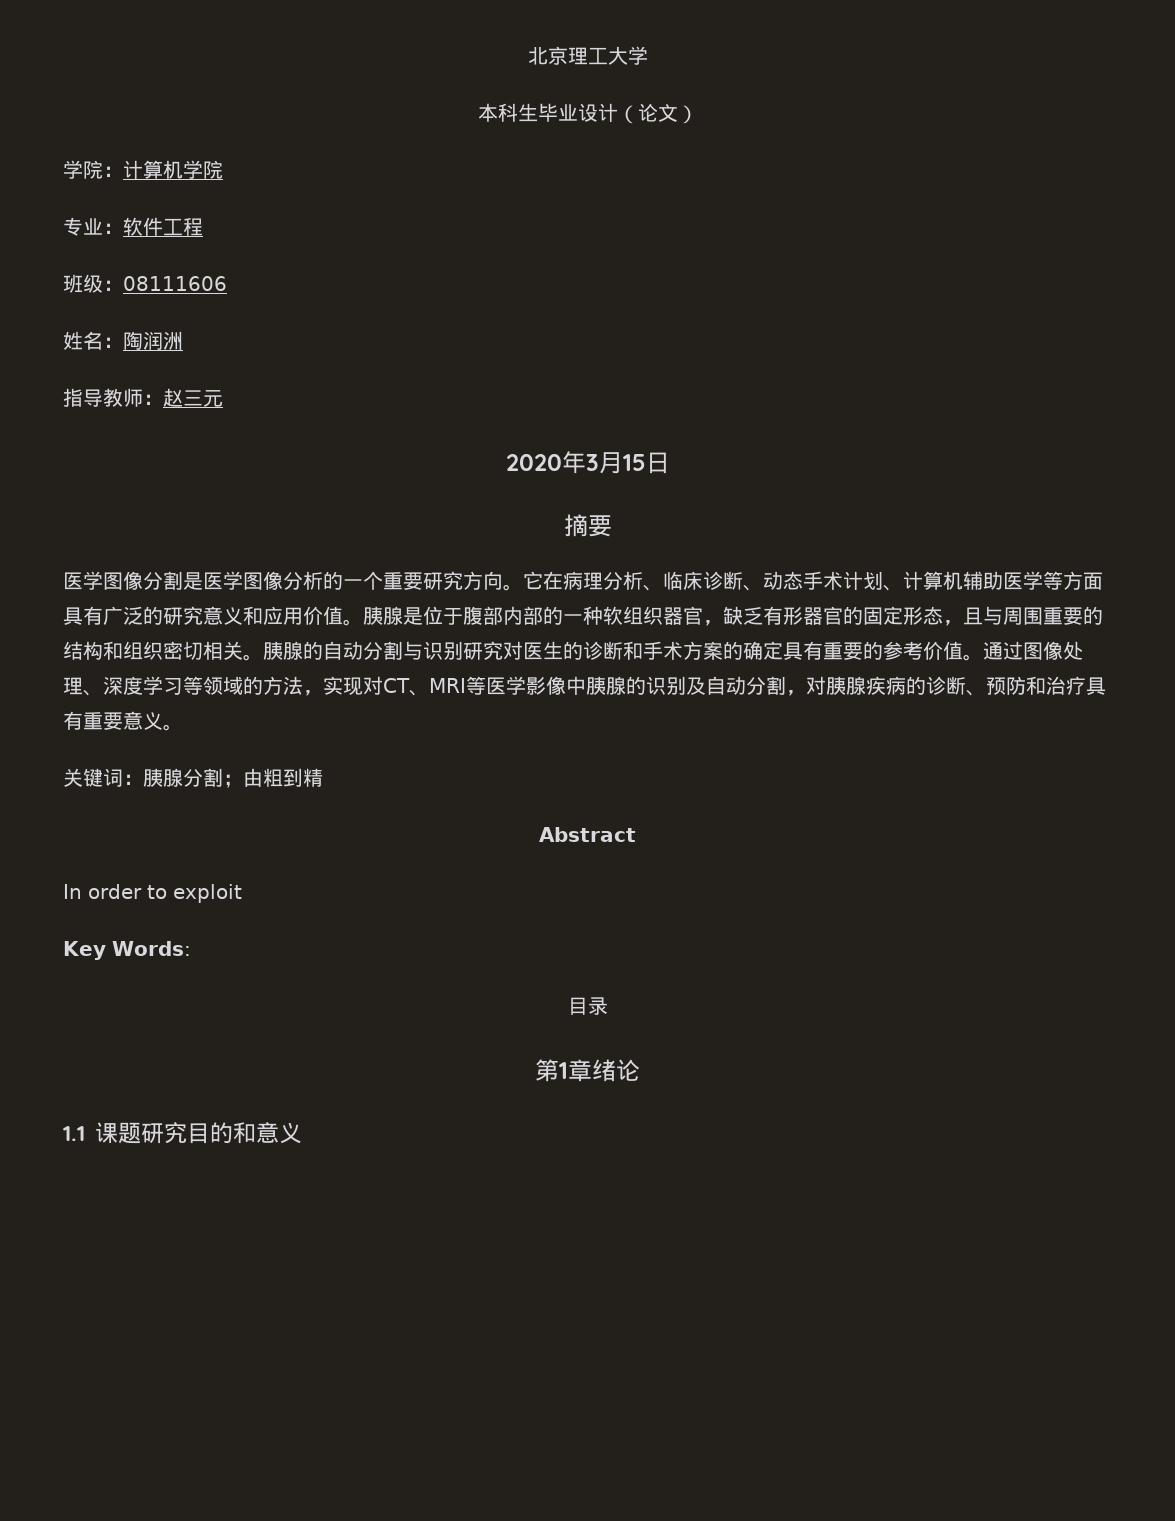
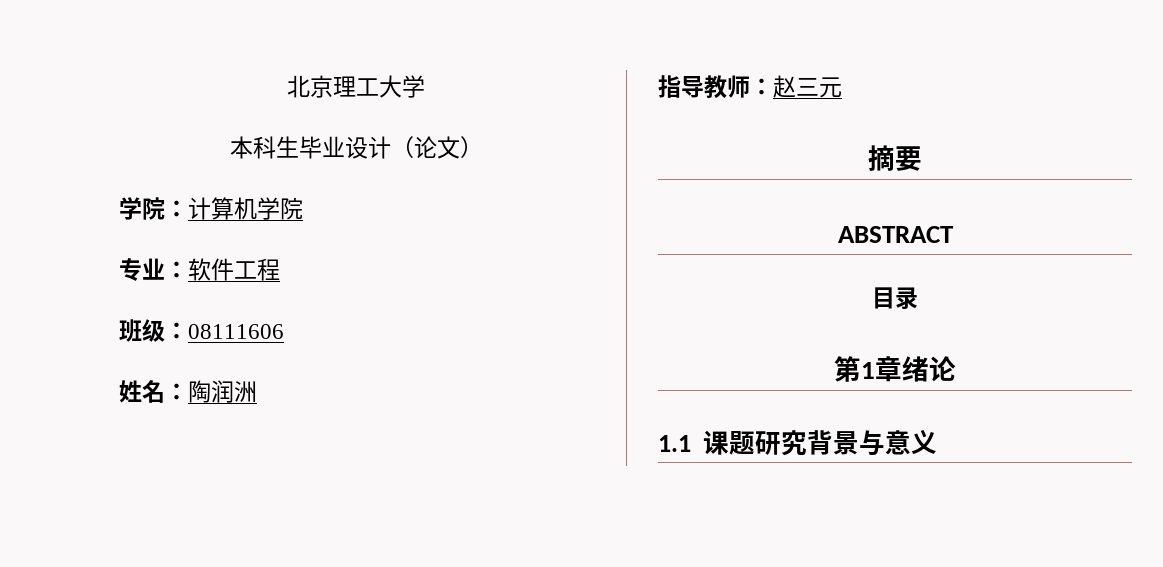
[505,451,670,474] [563,514,612,537] [63,571,1103,591] [63,606,1103,626] [63,641,1083,661] [63,676,1106,696] [63,711,183,731] [63,768,323,788] [539,827,636,842] [63,884,242,903] [63,941,191,960] 2020年3月15日 // 摘要 // 医学图像分割是医学图像分析的一个重要研究方向。它在病理分析、临床诊断、动态手术计划、计算机辅助医学等方面具有广泛的研究意义和应用价值。胰腺是位于腹部内部的一种软组织器官，缺乏有形器官的固定形态，且与周围重要的结构和组织密切相关。胰腺的自动分割与识别研究对医生的诊断和手术方案的确定具有重要的参考价值。通过图像处理、深度学习等领域的方法，实现对CT、MRI等医学影像中胰腺的识别及自动分割，对胰腺疾病的诊断、预防和治疗具有重要意义。 // 关键词：胰腺分割；由粗到精 // Abstract // In order to exploit // Key Words: -> [868,145,922,171] [837,226,954,243] 摘要 // ABSTRACT
[187,1122,256,1144] 目的和 -> [806,430,885,455] 背景与

